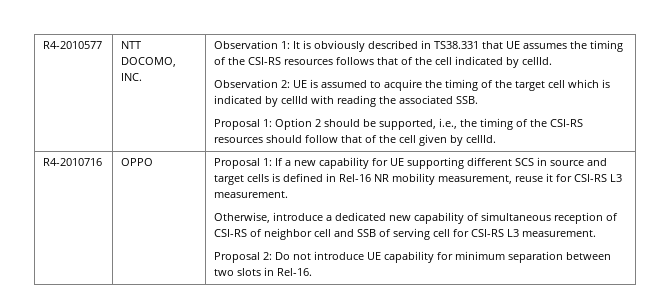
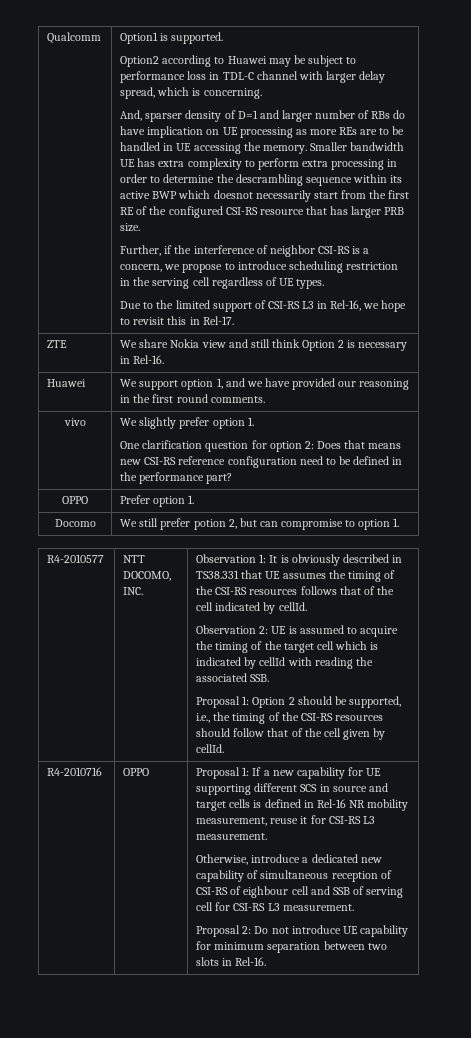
(43, 45) none -> [47,32,102,44] [120,32,224,44] [120,55,356,67] [120,71,385,83] [120,87,262,99] [120,110,406,122] [120,126,405,138] [120,142,404,154] [120,158,398,170] [120,174,402,186] [120,190,410,202] [120,206,405,218] [120,223,141,232] [120,245,370,257] [120,261,398,273] [120,277,324,289] [120,300,407,312] [120,316,234,325] [47,340,68,348] [120,339,408,351] [120,355,165,364] [47,379,87,387] [120,378,410,390] [120,394,265,403] [63,418,86,426] [120,417,254,429] [120,440,402,452] [120,456,403,468] [120,472,233,484] [62,496,88,504] [120,495,195,507] [54,519,96,527] [120,518,400,530] Qualcomm | Option1 is supported. // Option2 according to Huawei may be subject to performance loss in TDL-C channel with larger delay spread, which is concerning. // And, sparser density of D=1 and larger number of RBs do have implication on UE processing as more REs are to be handled in UE accessing the memory. Smaller bandwidth UE has extra complexity to perform extra processing in order to determine the descrambling sequence within its active BWP which doesnot necessarily start from the first RE of the configured CSI-RS resource that has larger PRB size. // Further, if the interference of neighbor CSI-RS is a concern, we propose to introduce scheduling restriction in the serving cell regardless of UE types. // Due to the limited support of CSI-RS L3 in Rel-16, we hope to revisit this in Rel-17. // ZTE | We share Nokia view and still think Option 2 is necessary in Rel-16. // Huawei | We support option 1, and we have provided our reasoning in the first round comments. // vivo | We slightly prefer option 1. // One clarification question for option 2: Does that means new CSI-RS reference configuration need to be defined in the performance part? // OPPO | Prefer option 1. // Docomo | We still prefer potion 2, but can compromise to option 1. //
[264,228,313,240] neighbor -> [243,886,289,898] eighbour

